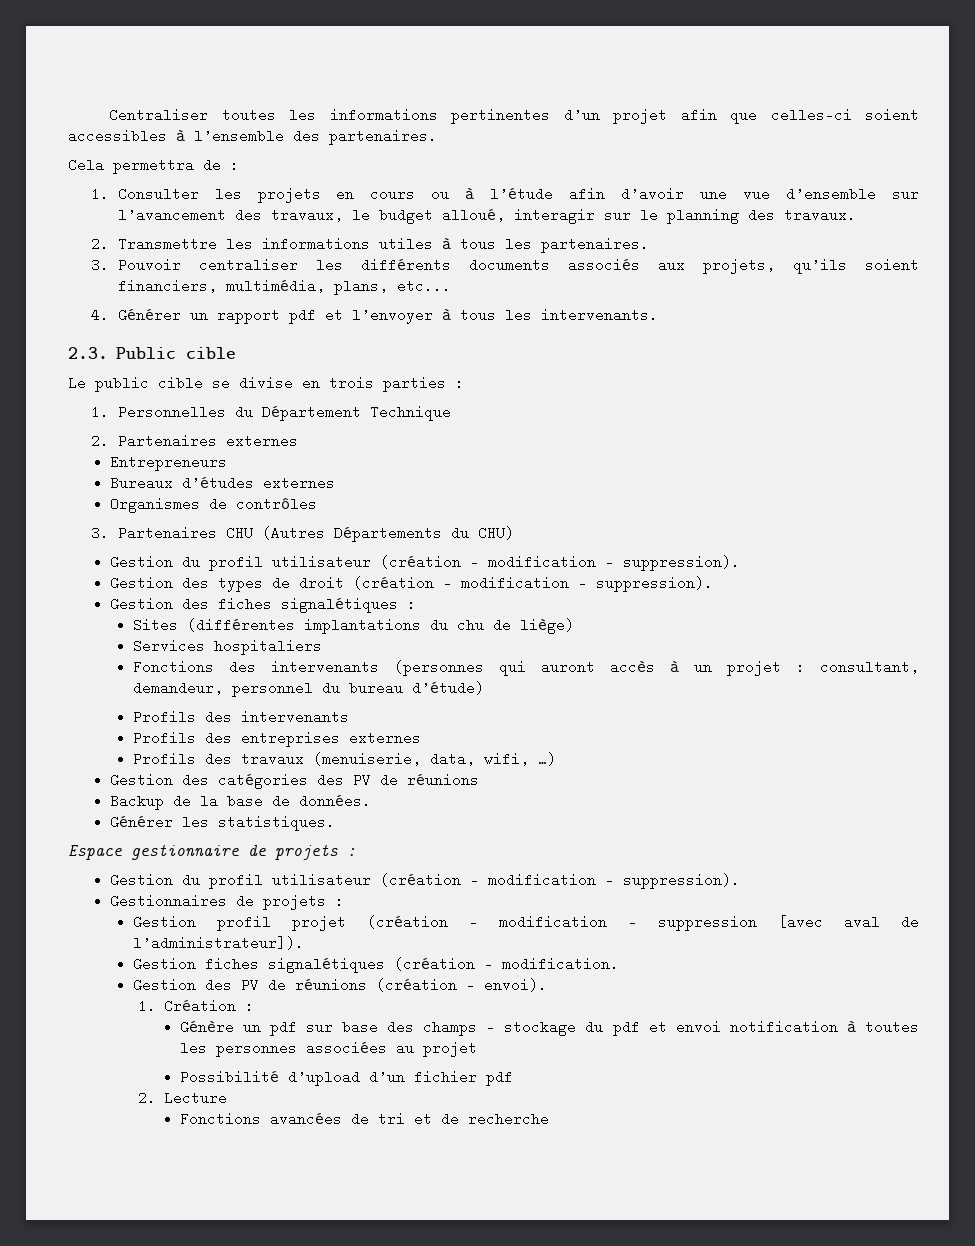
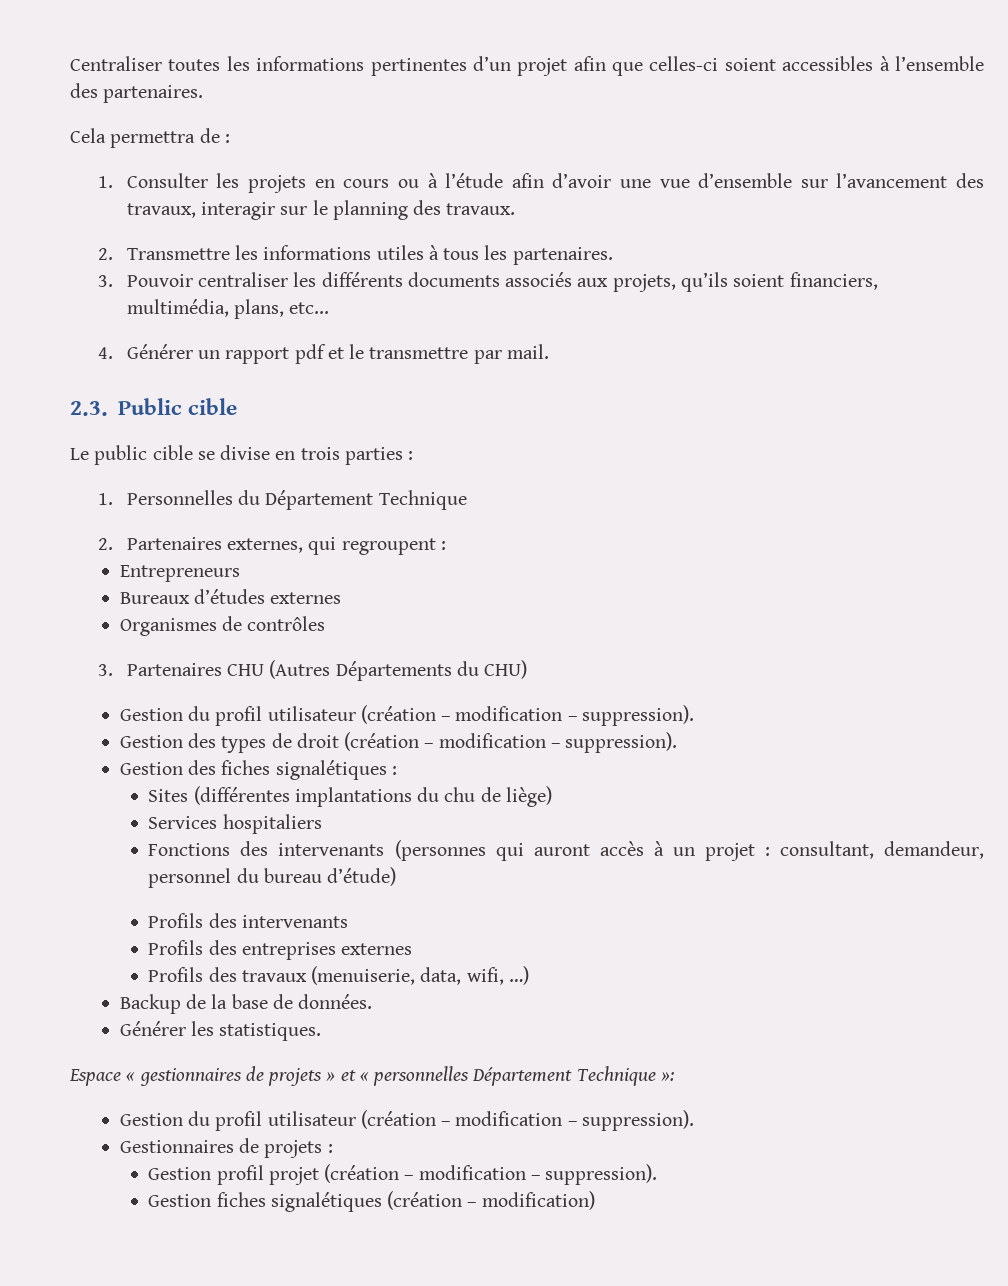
[351,208,505,224] le budget alloué, -> (196, 210) none
[351,308,658,324] l’envoyer à tous les intervenants. -> [349,344,550,364] le transmettre par mail.
[225,434,298,448] externes -> [227,537,446,555] externes, qui regroupent :
[109,773,479,789] // Gestion des catégories des PV de réunions -> (529, 975) none
[131,844,356,860] gestionnaire de projets : -> [126,1066,674,1086] « gestionnaires de projets » et « personnelles Département Technique »:
[657,915,920,931] [132,936,304,950] suppression [avec aval de l’administrateur]). -> [545,1164,658,1185] suppression).
[501,957,619,971] [132,978,547,992] [138,999,255,1013] [179,1020,920,1036] [179,1041,477,1057] [179,1070,513,1086] [138,1091,228,1105] [179,1112,549,1126] modification. // Gestion des PV de réunions (création – envoi). // 1. Création : // Génère un pdf sur base des champs – stockage du pdf et envoi notification à toutes les personnes associées au projet // Possibilité d’upload d’un fichier pdf // 2. Lecture // Fonctions avancées de tri et de recherche -> [481,1191,595,1210] modification)

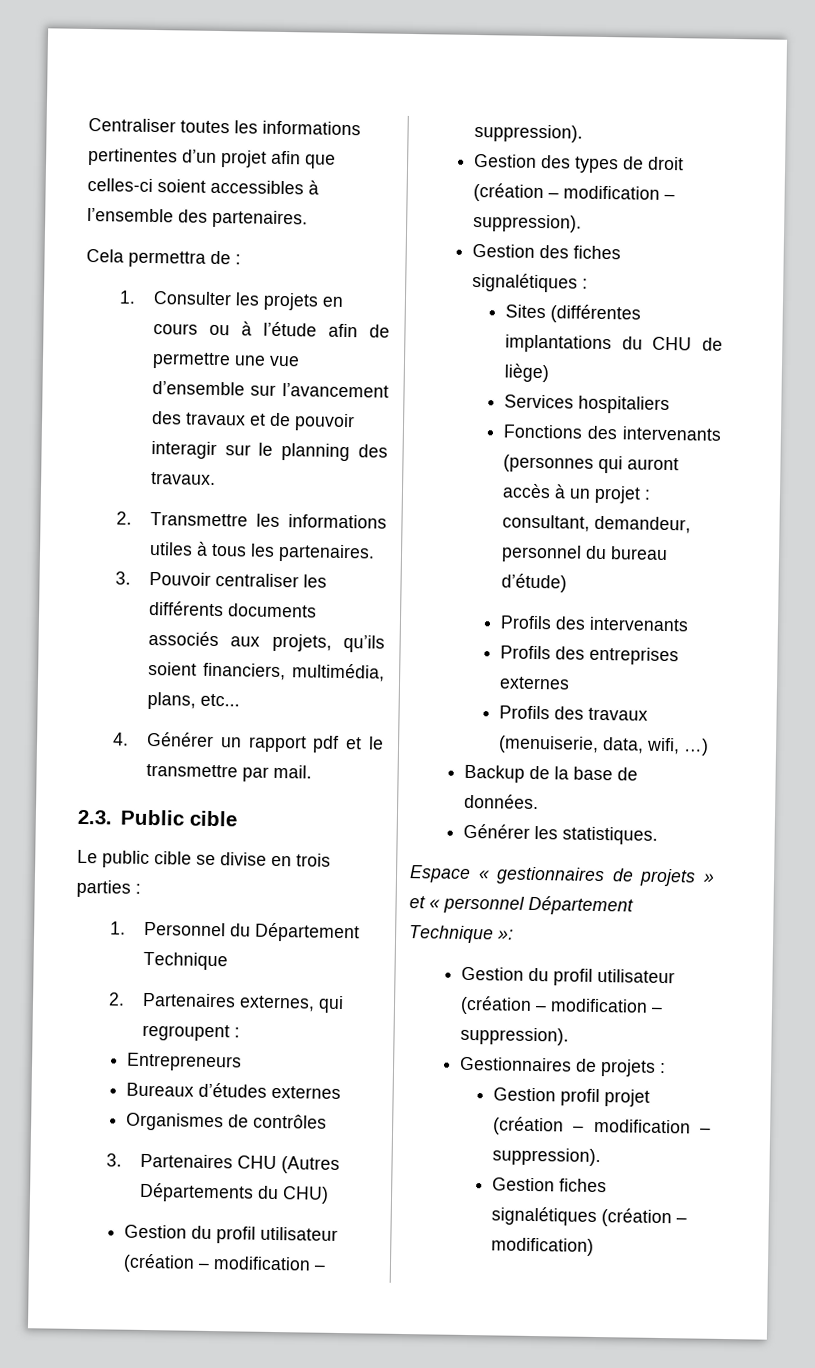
[552,173,612,188] d’avoir -> [369,324,390,338] [151,351,231,370] de permettre
[126,203,196,218] travaux, -> [185,412,355,432] travaux et de pouvoir
[126,490,233,505] Personnelles -> [143,921,226,937] Personnel
[444,787,476,802] chu -> [652,336,693,351] CHU
[373,1066,470,1086] personnelles -> [443,895,525,914] personnel

